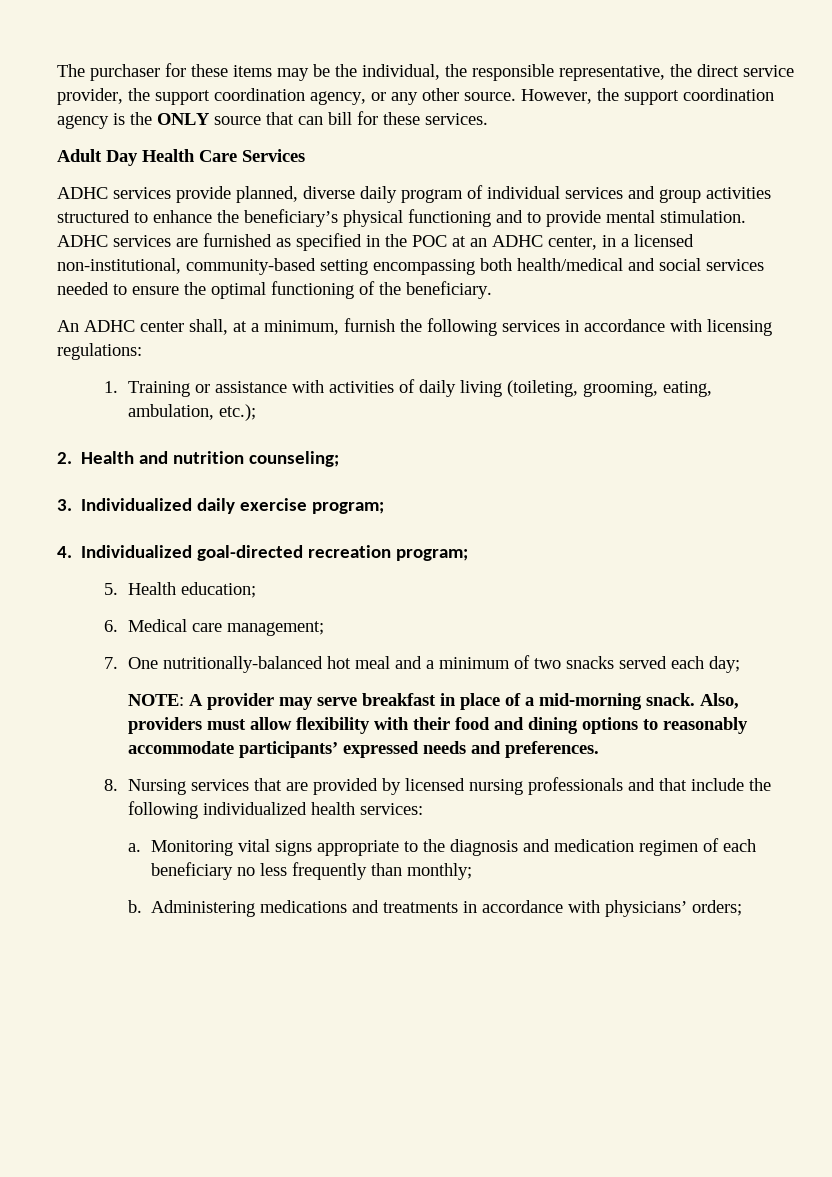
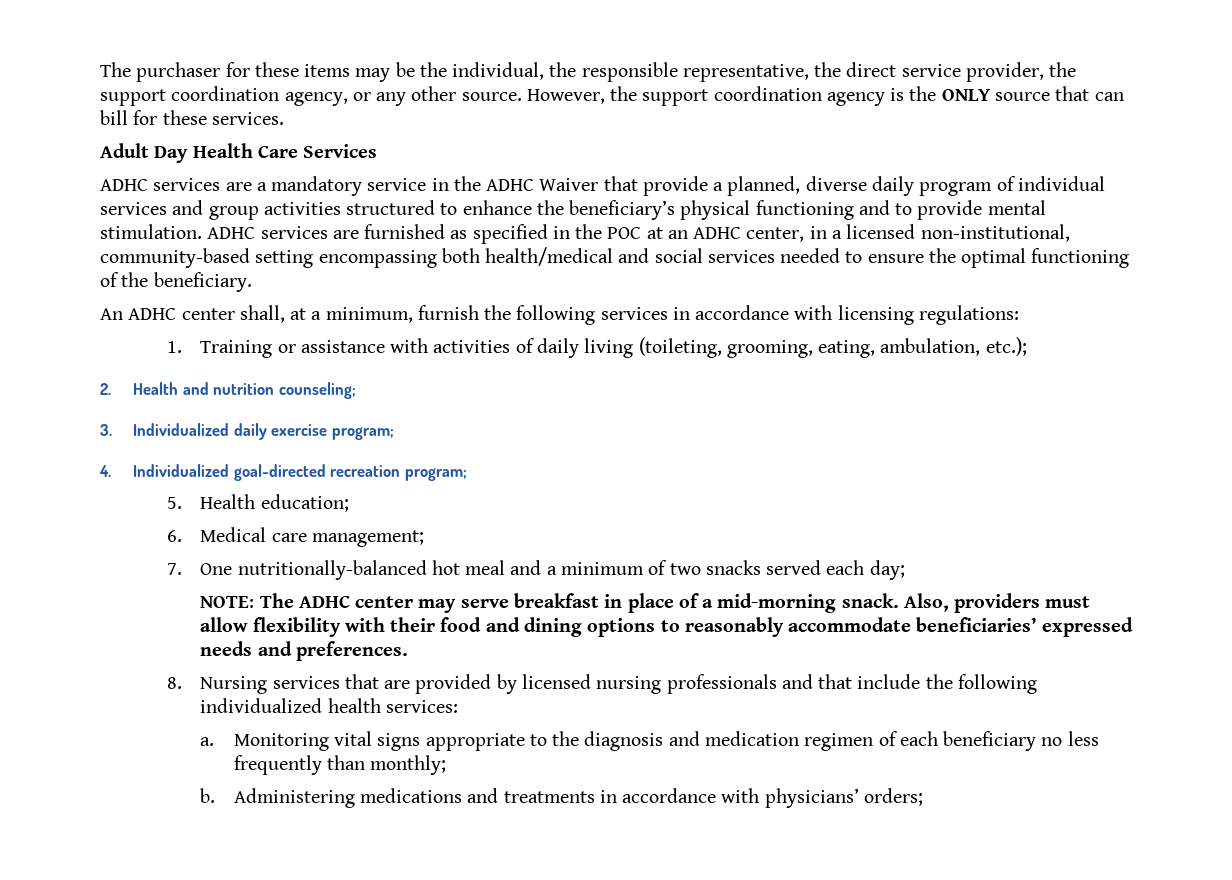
[176,186,231,203] provide -> [225,176,724,196] are a mandatory service in the ADHC Waiver that provide a
[188,693,274,710] A provider -> [259,593,414,608] The ADHC center
[238,741,338,758] participants’ -> [916,617,1037,632] beneficiaries’

